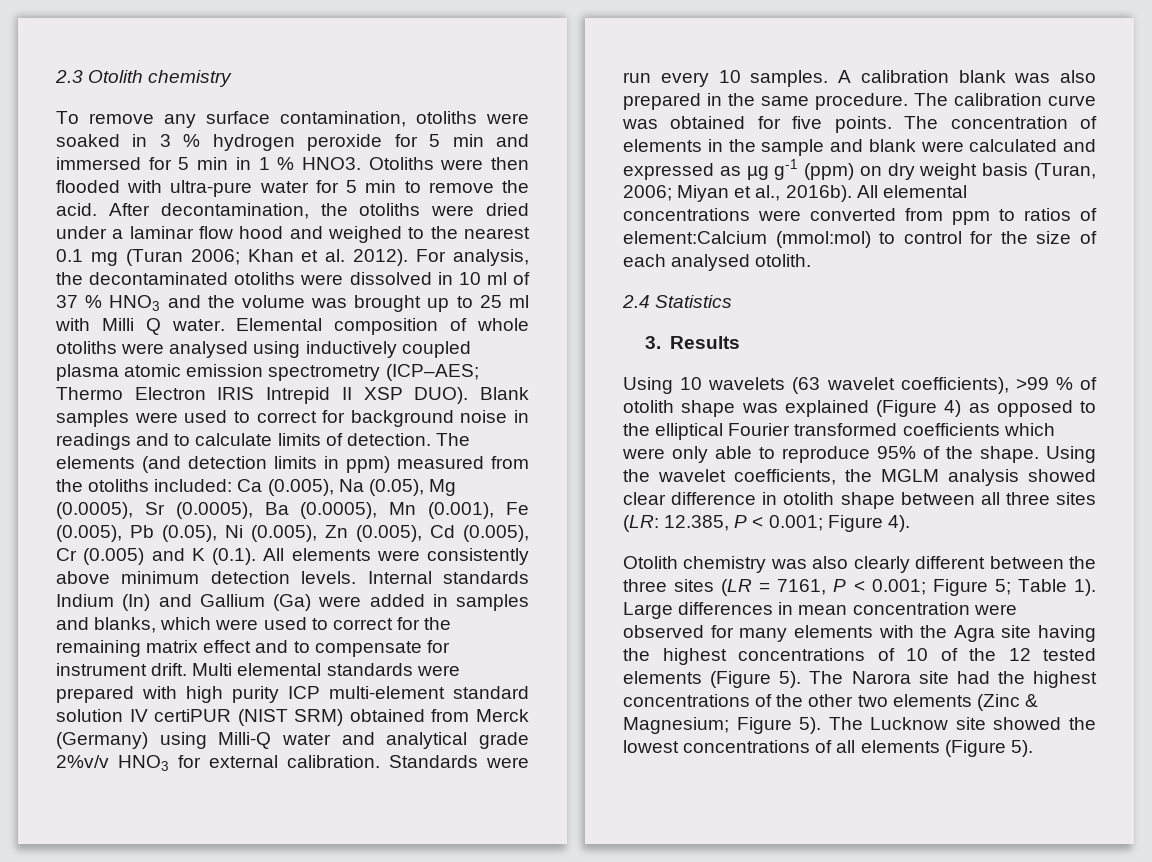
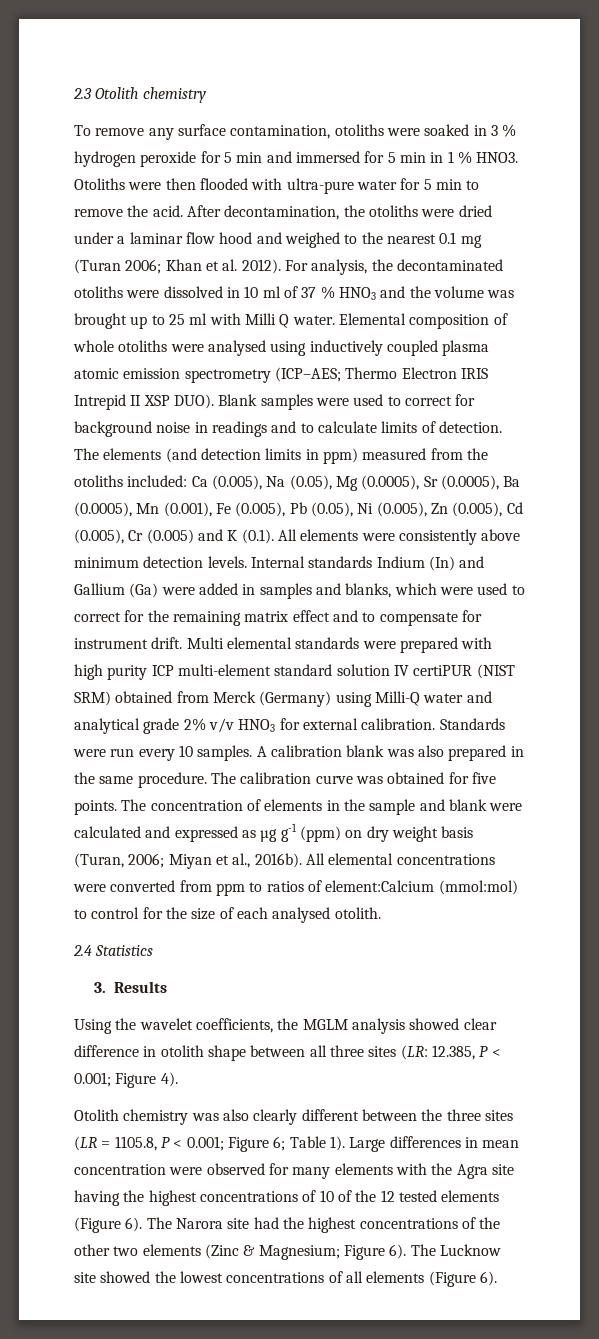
[56,755,109,768] 2%v/v -> [183,718,234,733] 2% v/v
[680,377,1097,394] [623,400,1096,417] [623,423,1055,440] [622,446,1096,463] 10 wavelets (63 wavelet coefficients), >99 % of otolith shape was explained (Figure 4) as opposed to the elliptical Fourier transformed coefficients which were only able to reproduce 95% of the shape. Using -> (112, 1026) none
[777,579,1011,596] 7161, P < 0.001; Figure 5; -> [114,1136,286,1152] 1105.8, P < 0.001; Figure 6;
[779,671,802,688] 5). -> [125,1217,143,1232] 6).
[799,717,822,734] 5). -> [389,1244,407,1259] 6).
[1010,740,1033,757] 5). -> [479,1271,497,1286] 6).

